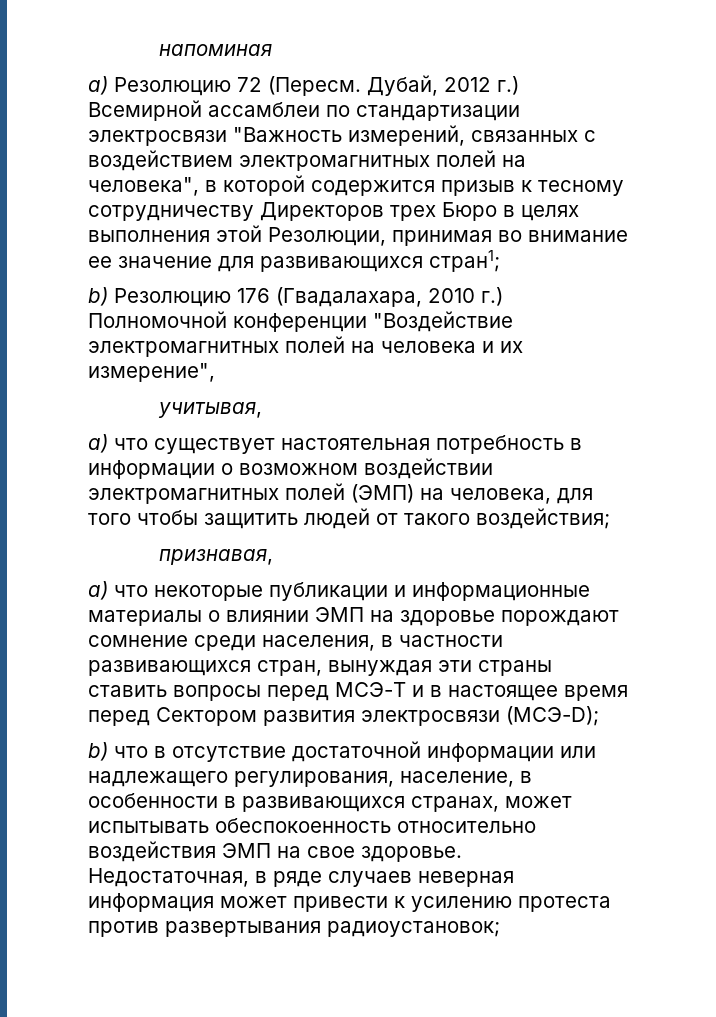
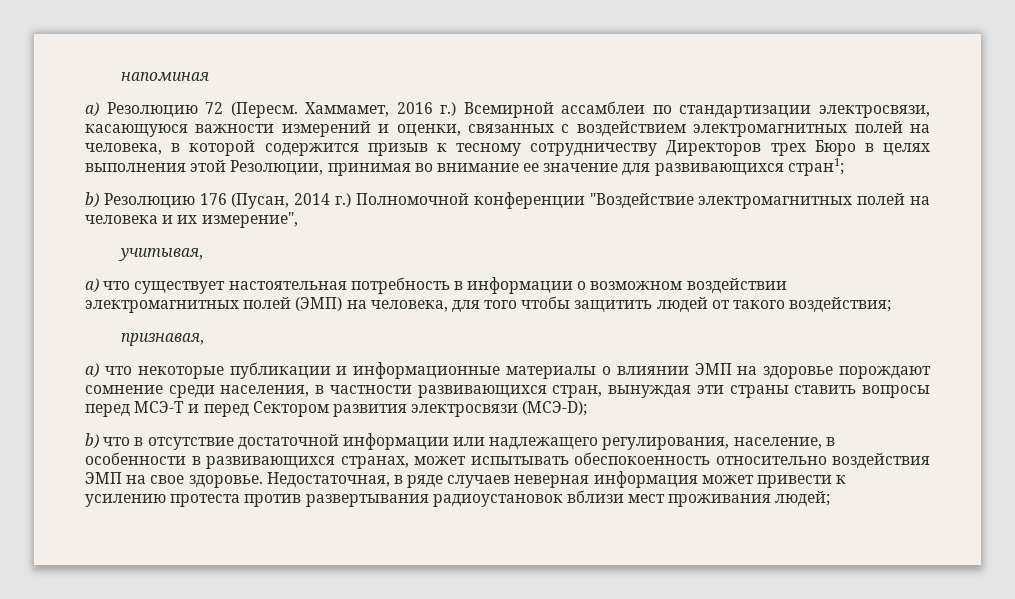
[367,75,491,96] Дубай, 2012 -> [305,102,433,117] Хаммамет, 2016
[88,125,465,146] электросвязи "Важность измерений, -> [818,105,930,118] [85,121,461,137] электросвязи, касающуюся важности измерений и оценки,
[88,177,199,196] человека", -> [85,143,162,155] человека,
[276,287,475,307] (Гвадалахара, 2010 -> [231,193,331,209] (Пусан, 2014
[430,685,628,701] в настоящее время -> (200, 408) none
[327,921,500,937] радиоустановок; -> [432,490,831,507] радиоустановок вблизи мест проживания людей;

